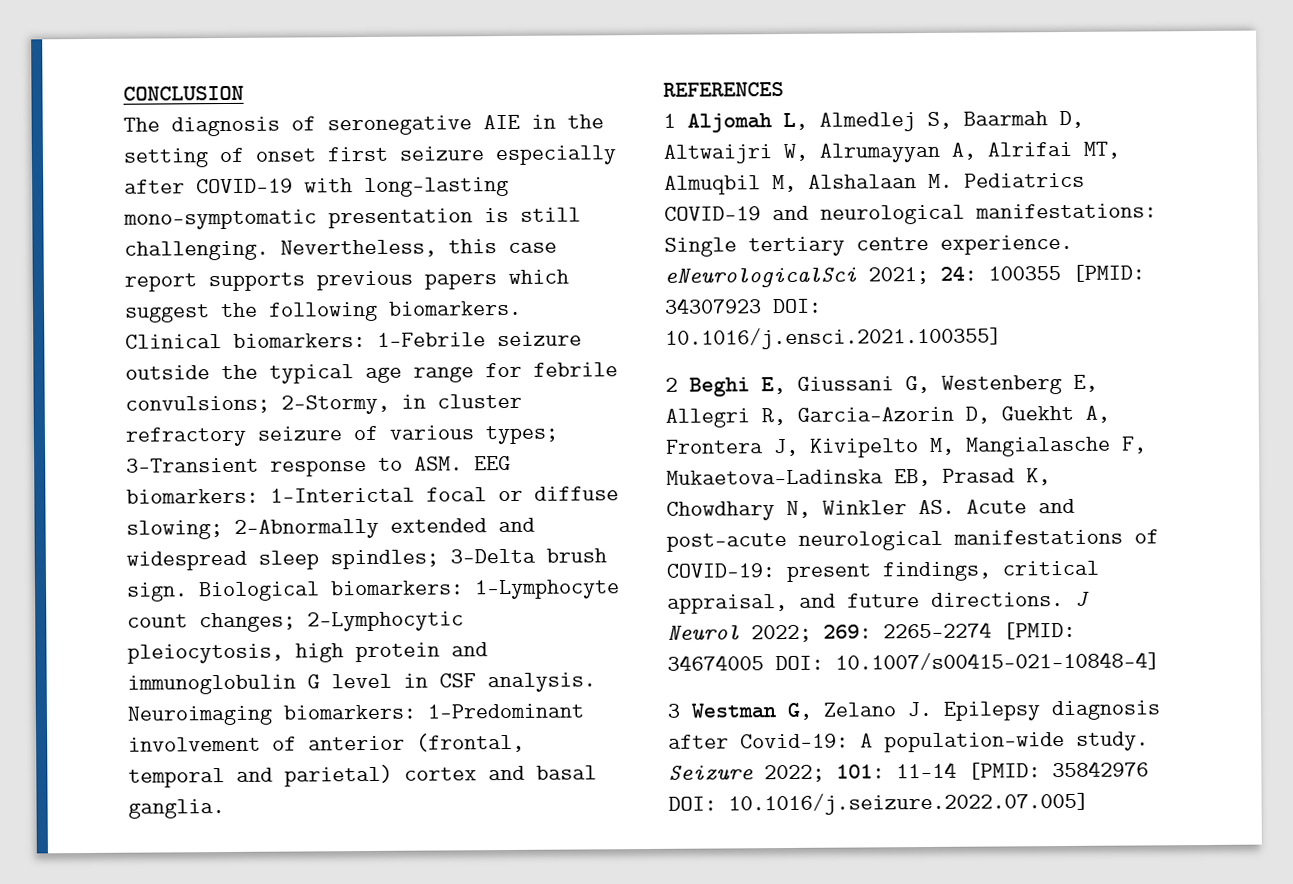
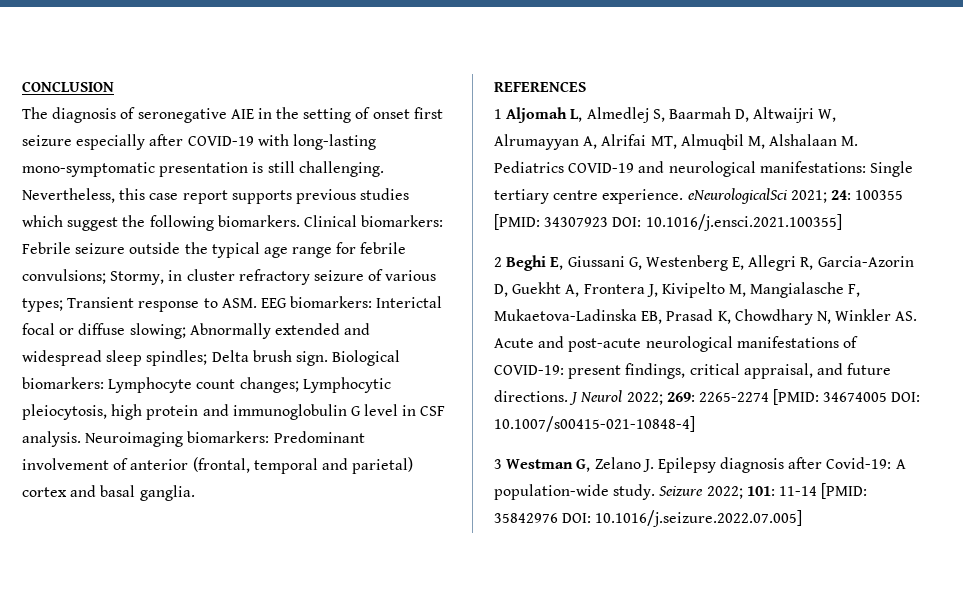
[424,273,497,290] papers -> [360,188,410,200] studies
[377,332,486,347] 1-Febrile -> [22,242,71,254] Febrile
[281,394,390,415] 2-Stormy, -> [110,271,165,285] Stormy,
[126,457,259,473] 3-Transient -> [67,297,135,308] Transient
[270,487,415,503] 1-Interictal -> [376,296,443,308] Interictal
[234,518,379,539] 2-Abnormally -> [189,323,271,339] Abnormally
[450,548,536,564] 3-Delta -> [211,350,249,362] Delta
[474,579,620,600] 1-Lymphocyte -> [108,377,193,393] Lymphocyte
[307,611,464,632] 2-Lymphocytic -> [302,377,391,393] Lymphocytic
[427,703,584,719] 1-Predominant -> [273,431,365,443] Predominant

